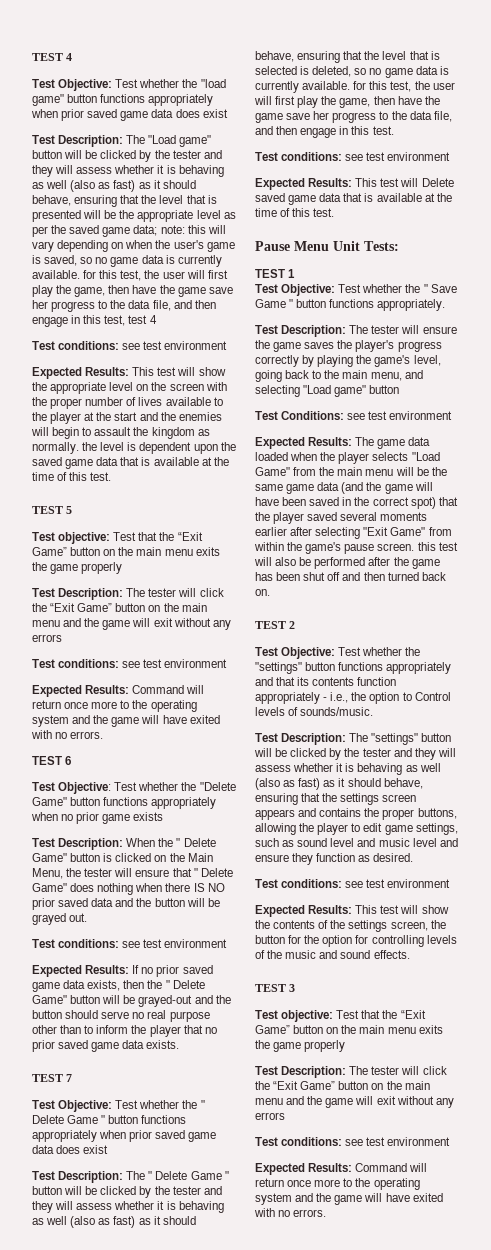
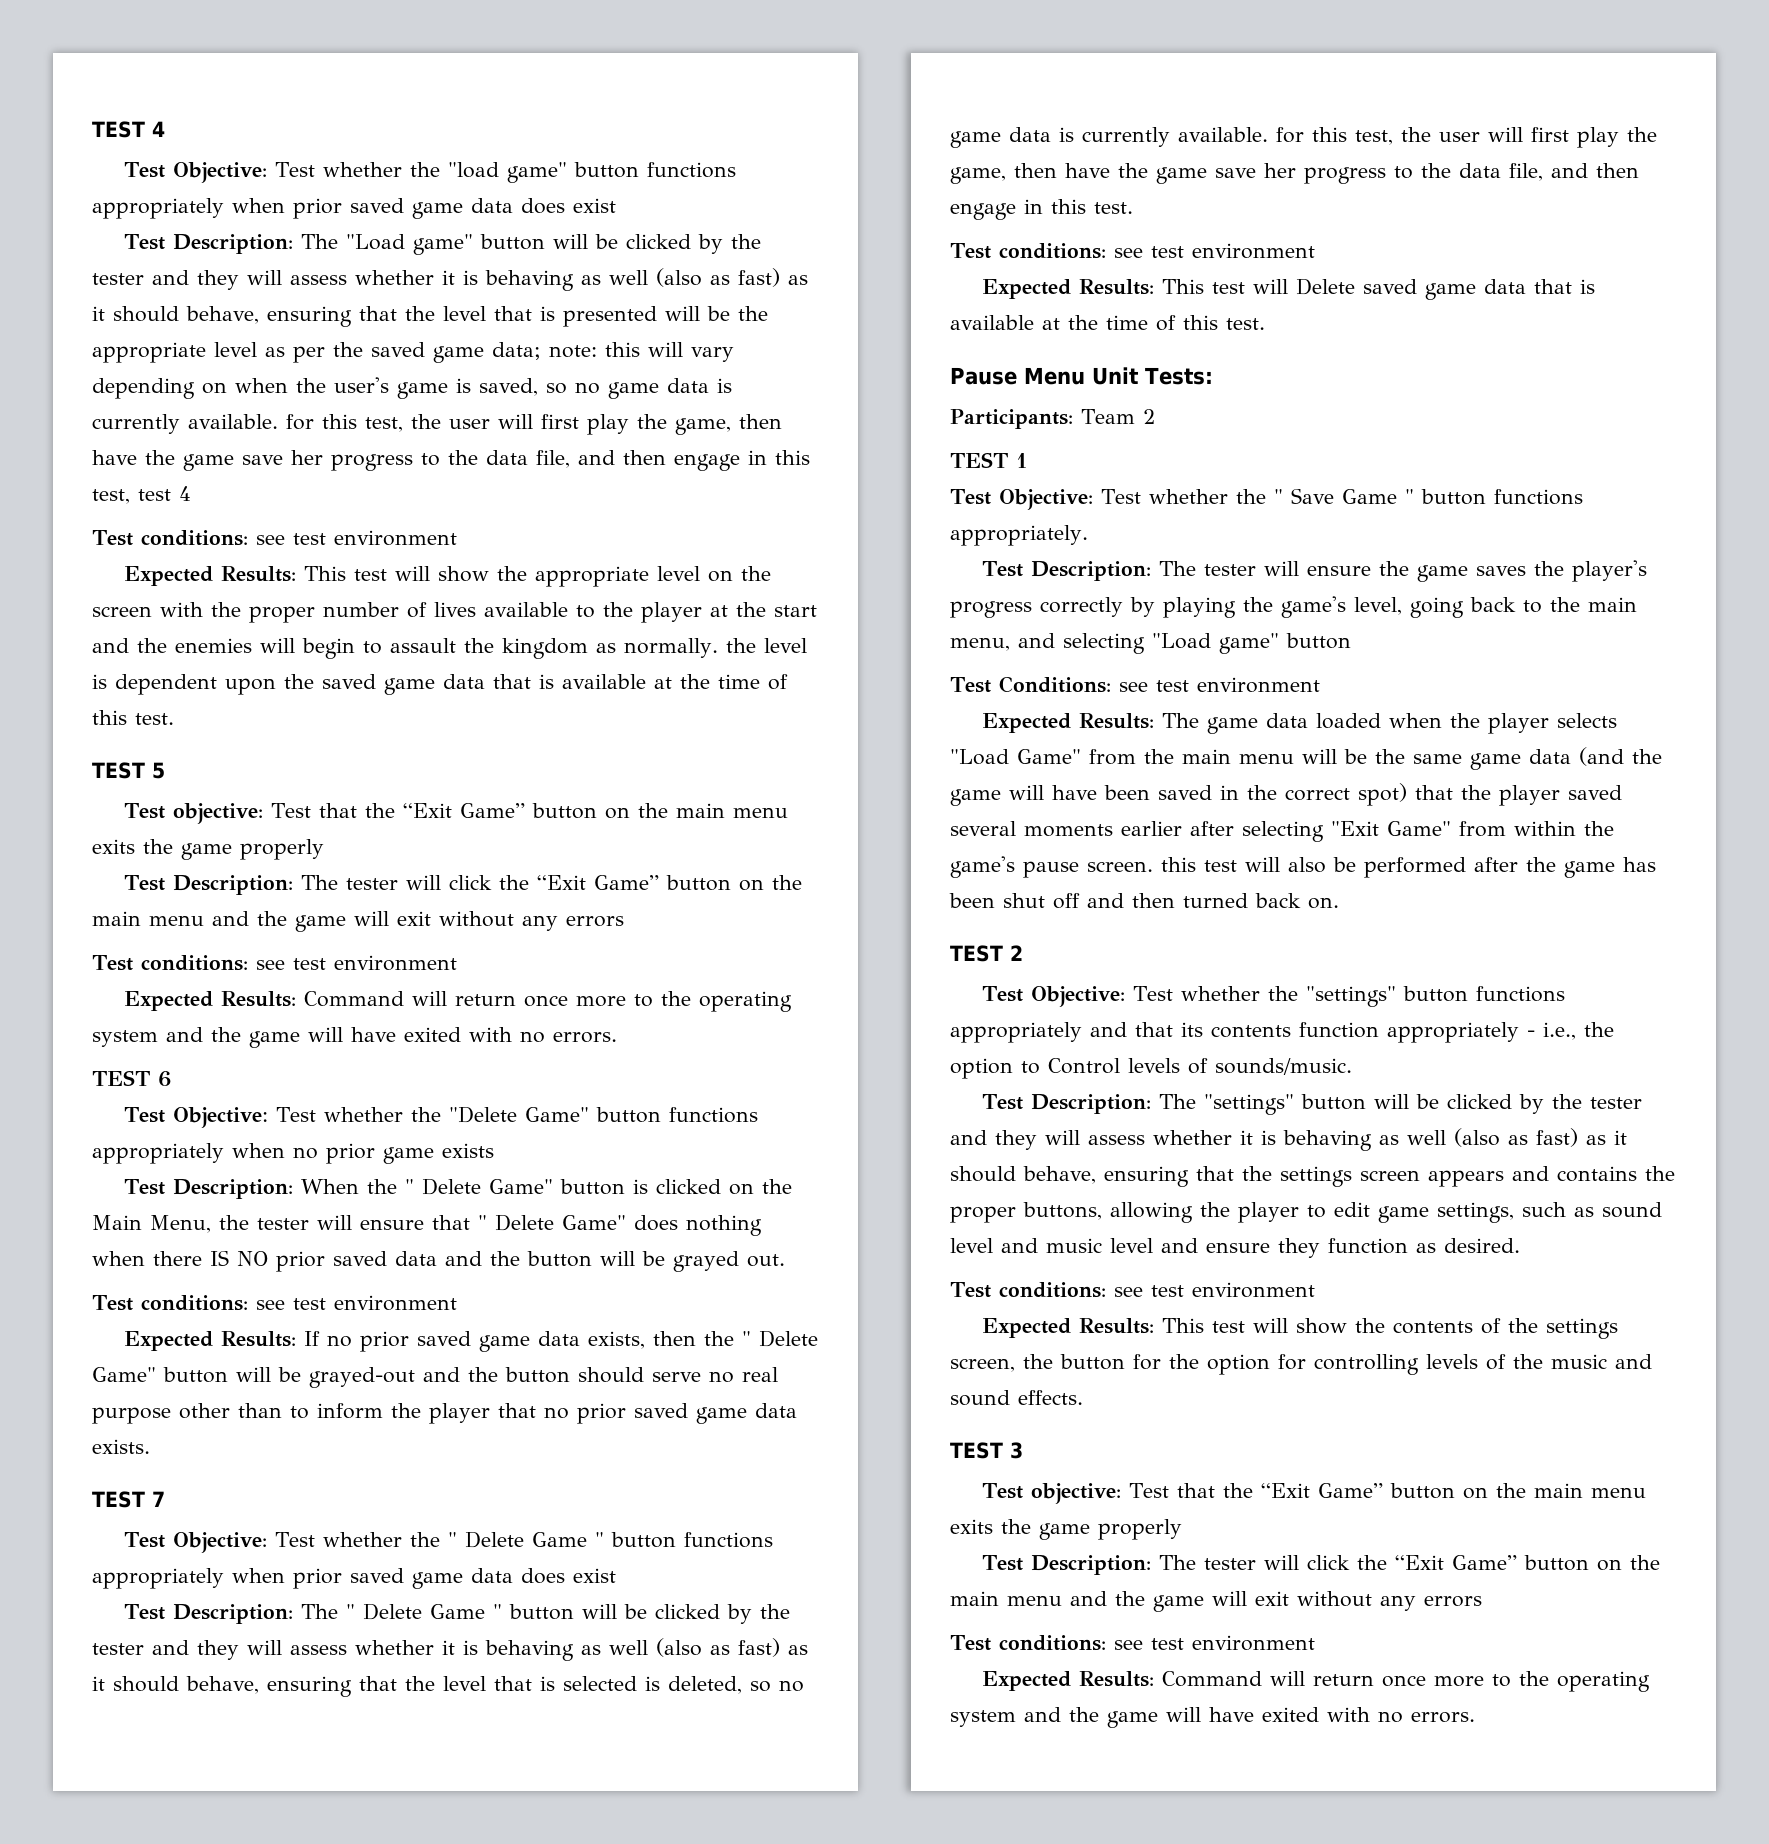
(399, 246) none -> [950,409,1155,429] // Participants: Team 2

